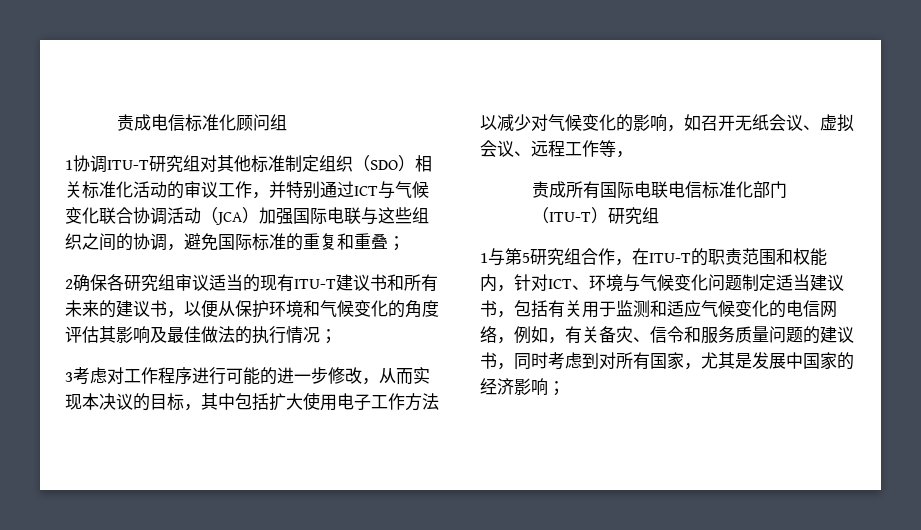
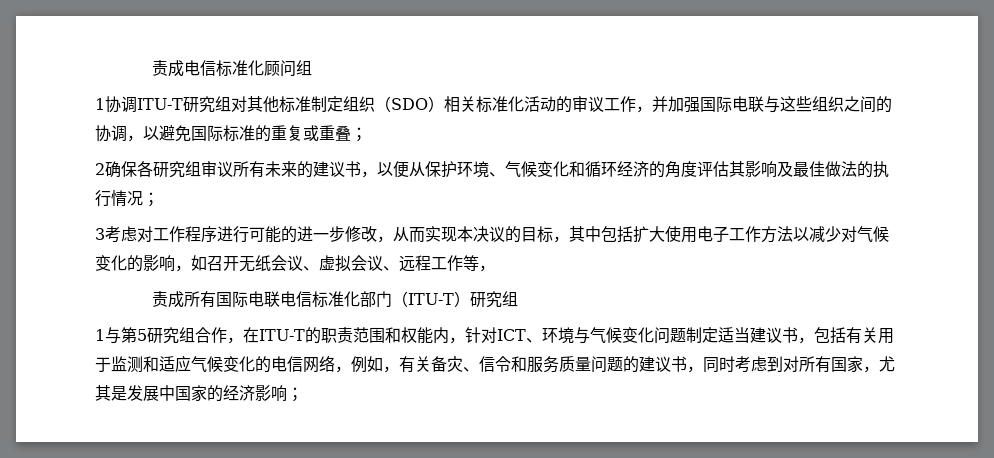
[286,181,429,199] [65,207,259,225] 特别通过ICT与气候变化联合协调活动（JCA） -> (668, 104) none
(184, 247) none -> [143,126,159,140] 以
[337,233,354,250] 和 -> [303,125,319,141] 或
[209,274,404,292] 适当的现有ITU-T建议书和 -> (233, 169) none
[303,300,388,317] 和气候变化 -> [489,161,649,177] 、气候变化和循环经济

